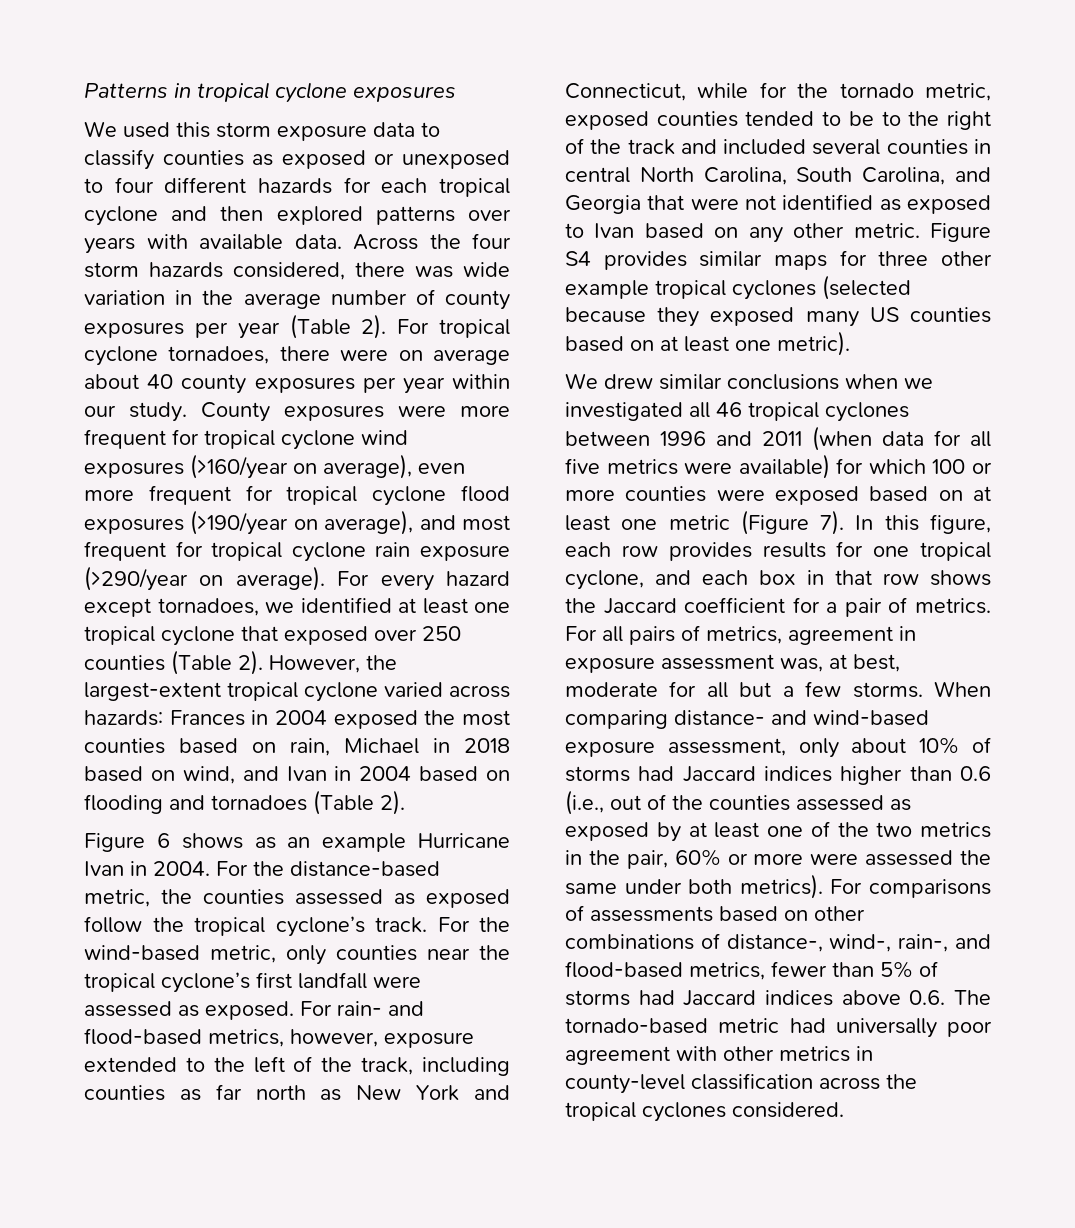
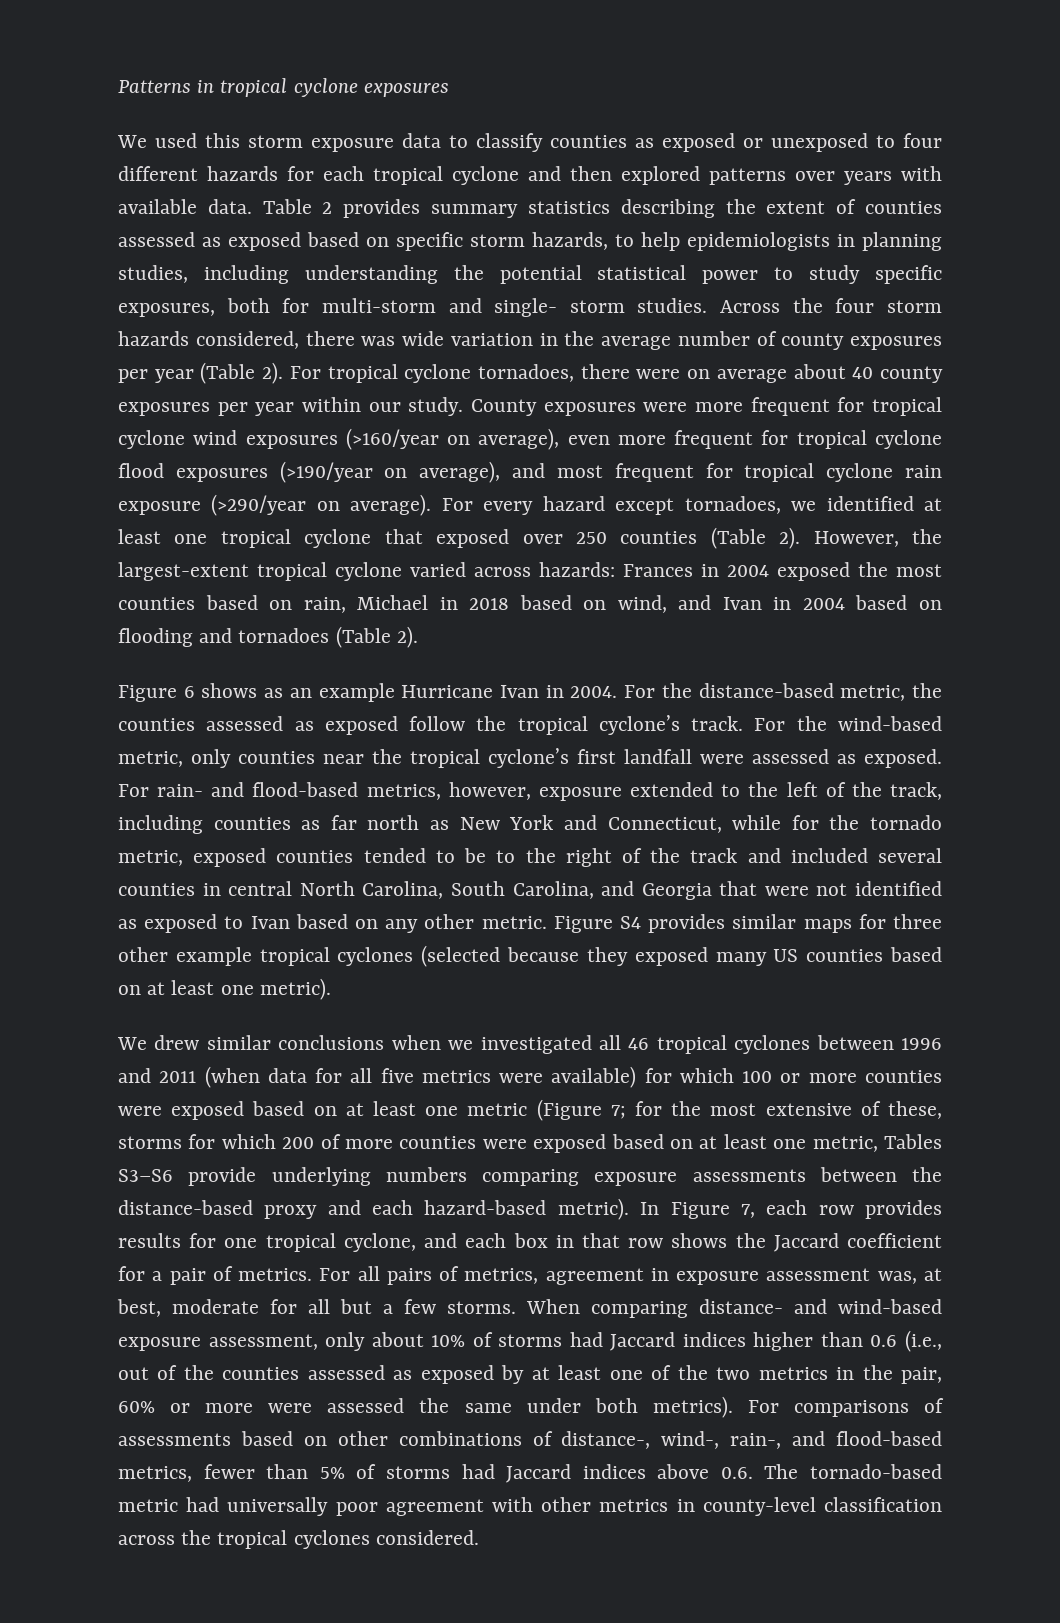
(342, 241) none -> [262,199,942,218] [118,232,942,251] [118,265,942,284] [118,298,708,317] Table 2 provides summary statistics describing the extent of counties assessed as exposed based on specific storm hazards, to help epidemiologists in planning studies, including understanding the potential statistical power to study specific exposures, both for multi-storm and single- storm studies.
[820,510,991,535] 7). In this figure, -> [610,1101,943,1119] [118,1134,942,1153] [118,1167,942,1186] [118,1198,755,1220] 7; for the most extensive of these, storms for which 200 of more counties were exposed based on at least one metric, Tables S3–S6 provide underlying numbers comparing exposure assessments between the distance-based proxy and each hazard-based metric). In Figure 7,

